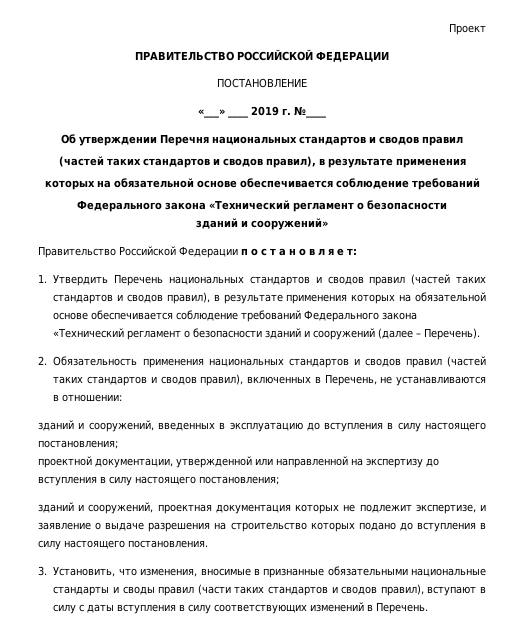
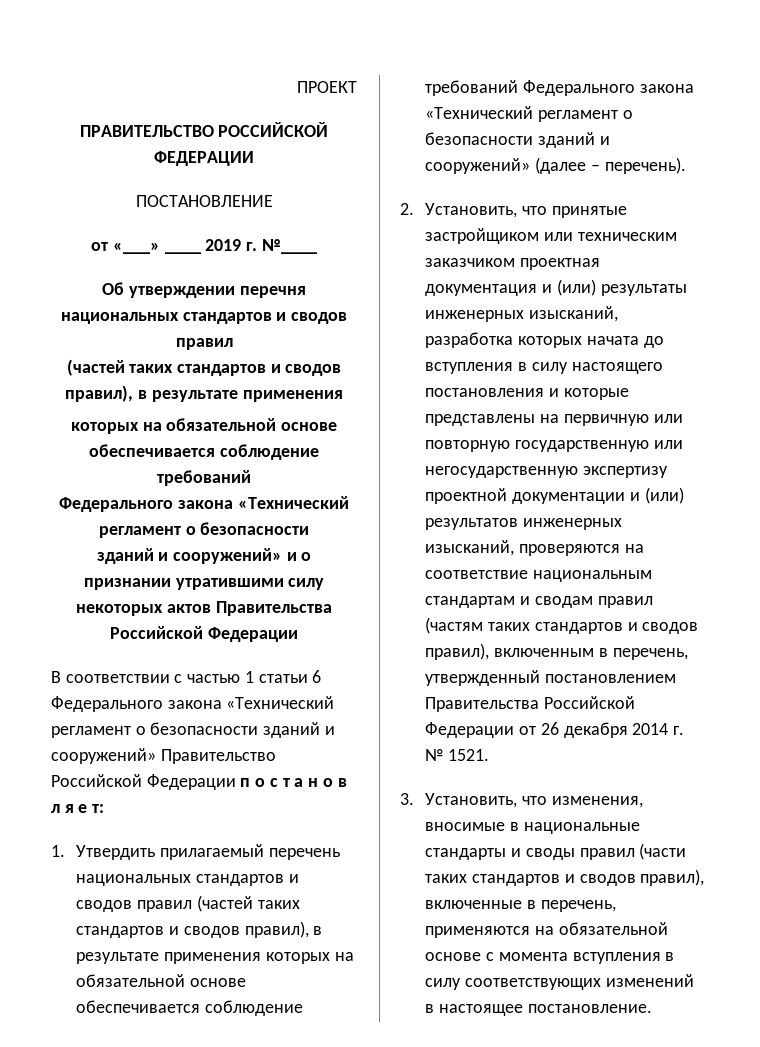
[449,23,486,35] Проект -> [297,81,357,93] ПРОЕКТ
(307, 83) none -> [91,242,109,251] от
[160,134,209,146] Перечня -> [239,286,306,298] перечня
(328, 224) // -> [286,552,312,561] [83,578,325,590] [76,601,332,616] [110,626,298,642] [51,670,322,683] [51,696,335,712] [51,722,335,738] [51,748,156,764] и о признании утратившими силу некоторых актов Правительства Российской Федерации // В соответствии с частью 1 статьи 6 Федерального закона «Технический регламент о безопасности зданий и сооружений»
[114,274,164,286] Перечень -> [160,844,340,860] прилагаемый перечень
[313,328,376,340] сооружений -> [425,158,531,174] сооружений»
[424,328,481,340] Перечень). -> [604,157,686,174] перечень).
[53,356,486,368] [53,374,486,386] [53,394,123,402] [38,420,487,432] [38,440,118,449] [38,456,439,468] [38,476,279,486] [38,502,487,514] [38,522,487,532] [38,540,208,550] Обязательность применения национальных стандартов и сводов правил (частей таких стандартов и сводов правил), включенных в Перечень, не устанавливаются в отношении: // зданий и сооружений, введенных в эксплуатацию до вступления в силу настоящего постановления; // проектной документации, утвержденной или направленной на экспертизу до вступления в силу настоящего постановления; // зданий и сооружений, проектная документация которых не подлежит экспертизе, и заявление о выдаче разрешения на строительство которых подано до вступления в силу настоящего постановления. -> [425,203,627,218] [425,228,677,244] [425,258,601,270] [425,279,687,296] [425,306,619,322] [425,332,664,348] [425,362,663,374] [425,388,629,400] [425,414,683,426] [425,440,683,452] [425,466,669,478] [425,487,684,504] [425,518,623,530] [425,540,644,556] [425,570,653,582] [425,596,653,608] [425,617,699,634] [425,643,688,660] [425,670,677,686] [425,696,636,712] [425,722,685,738] [425,749,490,761] Установить, что принятые застройщиком или техническим заказчиком проектная документация и (или) результаты инженерных изысканий, разработка которых начата до вступления в силу настоящего постановления и которые представлены на первичную или повторную государственную или негосударственную экспертизу проектной документации и (или) результатов инженерных изысканий, проверяются на соответствие национальным стандартам и сводам правил (частям таких стандартов и сводов правил), включенным в перечень, утвержденный постановлением Правительства Российской Федерации от 26 декабря 2014 г. № 1521.
[263,566,408,578] признанные обязательными -> (520, 826) none
[427,586,487,596] [53,604,115,614] вступают в силу с даты -> [425,900,616,912] [425,922,668,938] [425,952,568,961] включенные в перечень, применяются на обязательной основе с момента
[376,602,429,614] Перечень. -> [439,1004,652,1016] настоящее постановление.

